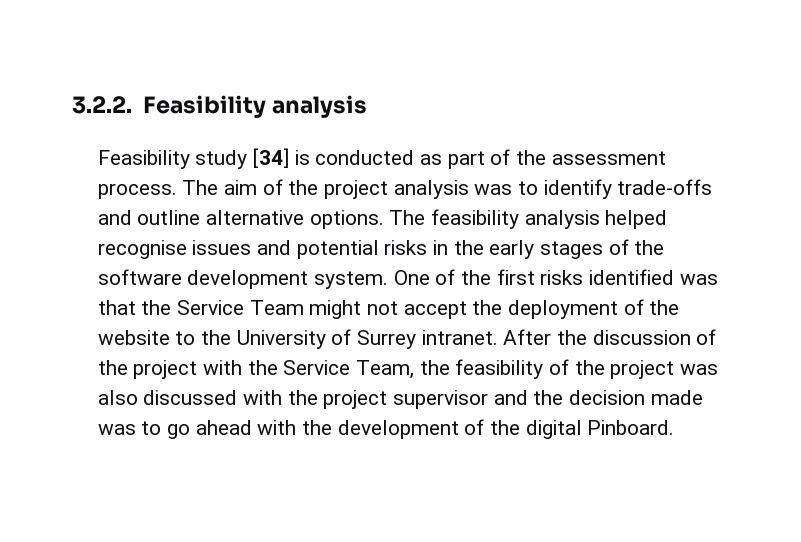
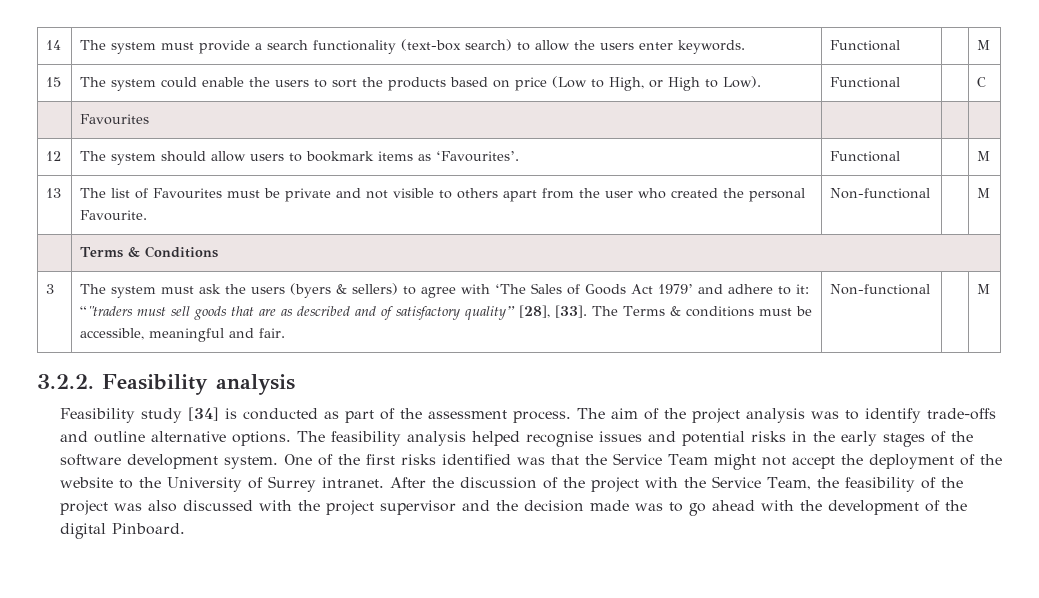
(72, 105) none -> [46,40,62,50] [80,39,746,54] [830,40,901,51] [977,40,991,50] [46,77,62,87] [80,76,762,91] [830,77,901,88] [977,77,987,87] [80,114,150,125] [46,151,62,161] [80,151,520,165] [830,151,901,162] [977,151,991,161] [46,188,62,198] [80,188,806,202] [80,210,148,221] [830,188,931,199] [977,188,991,198] [80,246,219,258] [46,284,55,294] [80,283,810,298] [80,305,813,320] [80,328,286,342] [830,284,931,295] [977,284,991,294] 14 | The system must provide a search functionality (text-box search) to allow the users enter keywords. | Functional | | M // 15 | The system could enable the users to sort the products based on price (Low to High, or High to Low). | Functional | | C // | Favourites | | | // 12 | The system should allow users to bookmark items as ‘Favourites’. | Functional | | M // 13 | The list of Favourites must be private and not visible to others apart from the user who created the personal Favourite. | Non-functional | | M // | Terms & Conditions // 3 | The system must ask the users (byers & sellers) to agree with ‘The Sales of Goods Act 1979’ and adhere to it: “"traders must sell goods that are as described and of satisfactory quality” [28], [33]. The Terms & conditions must be accessible, meaningful and fair. | Non-functional | | M //

